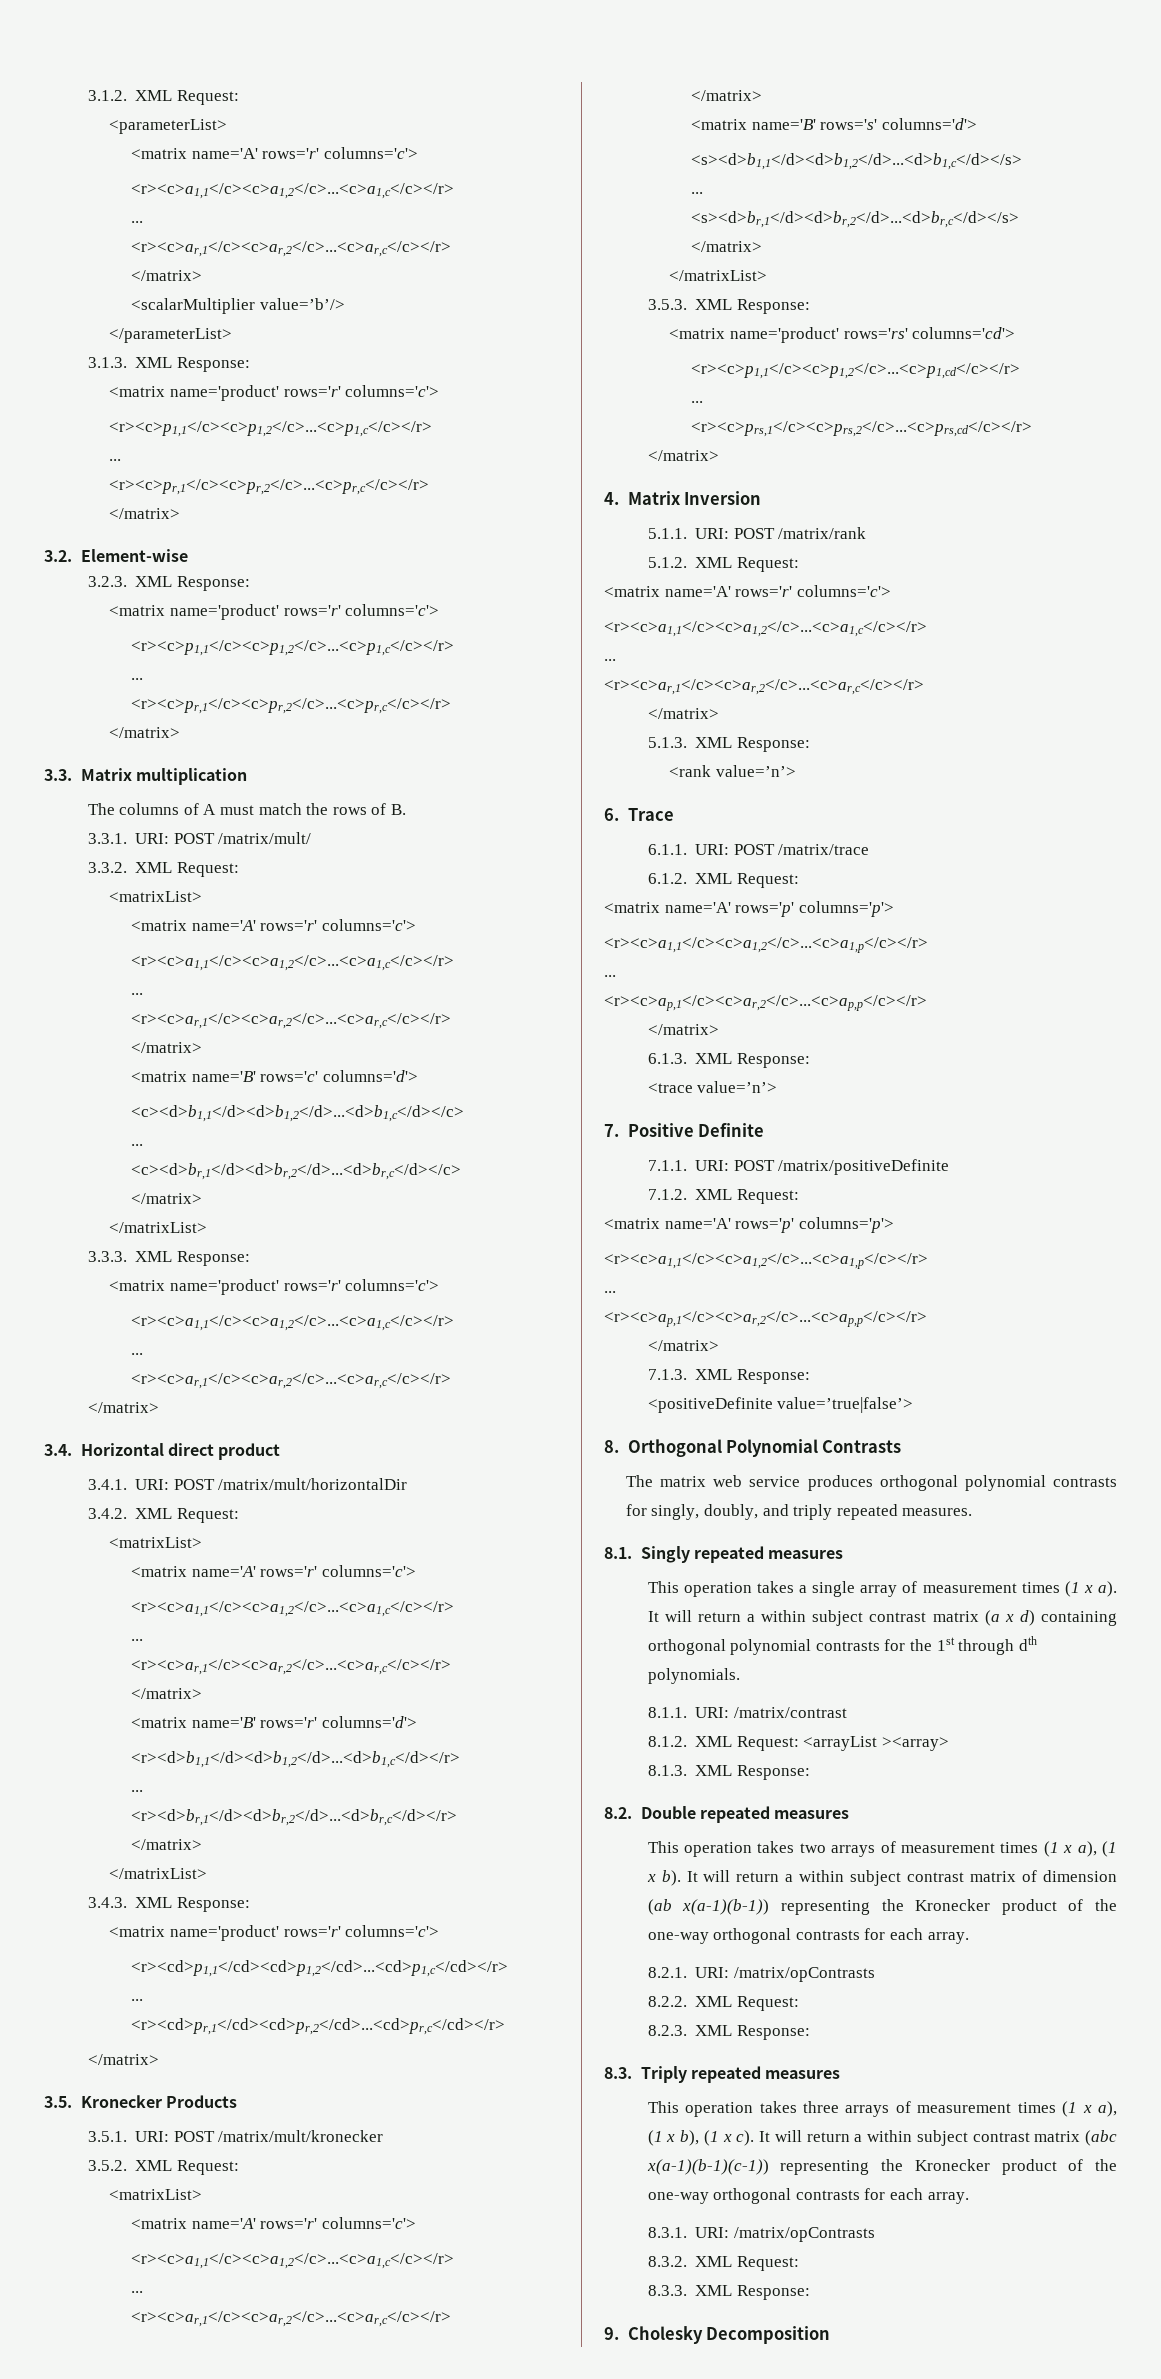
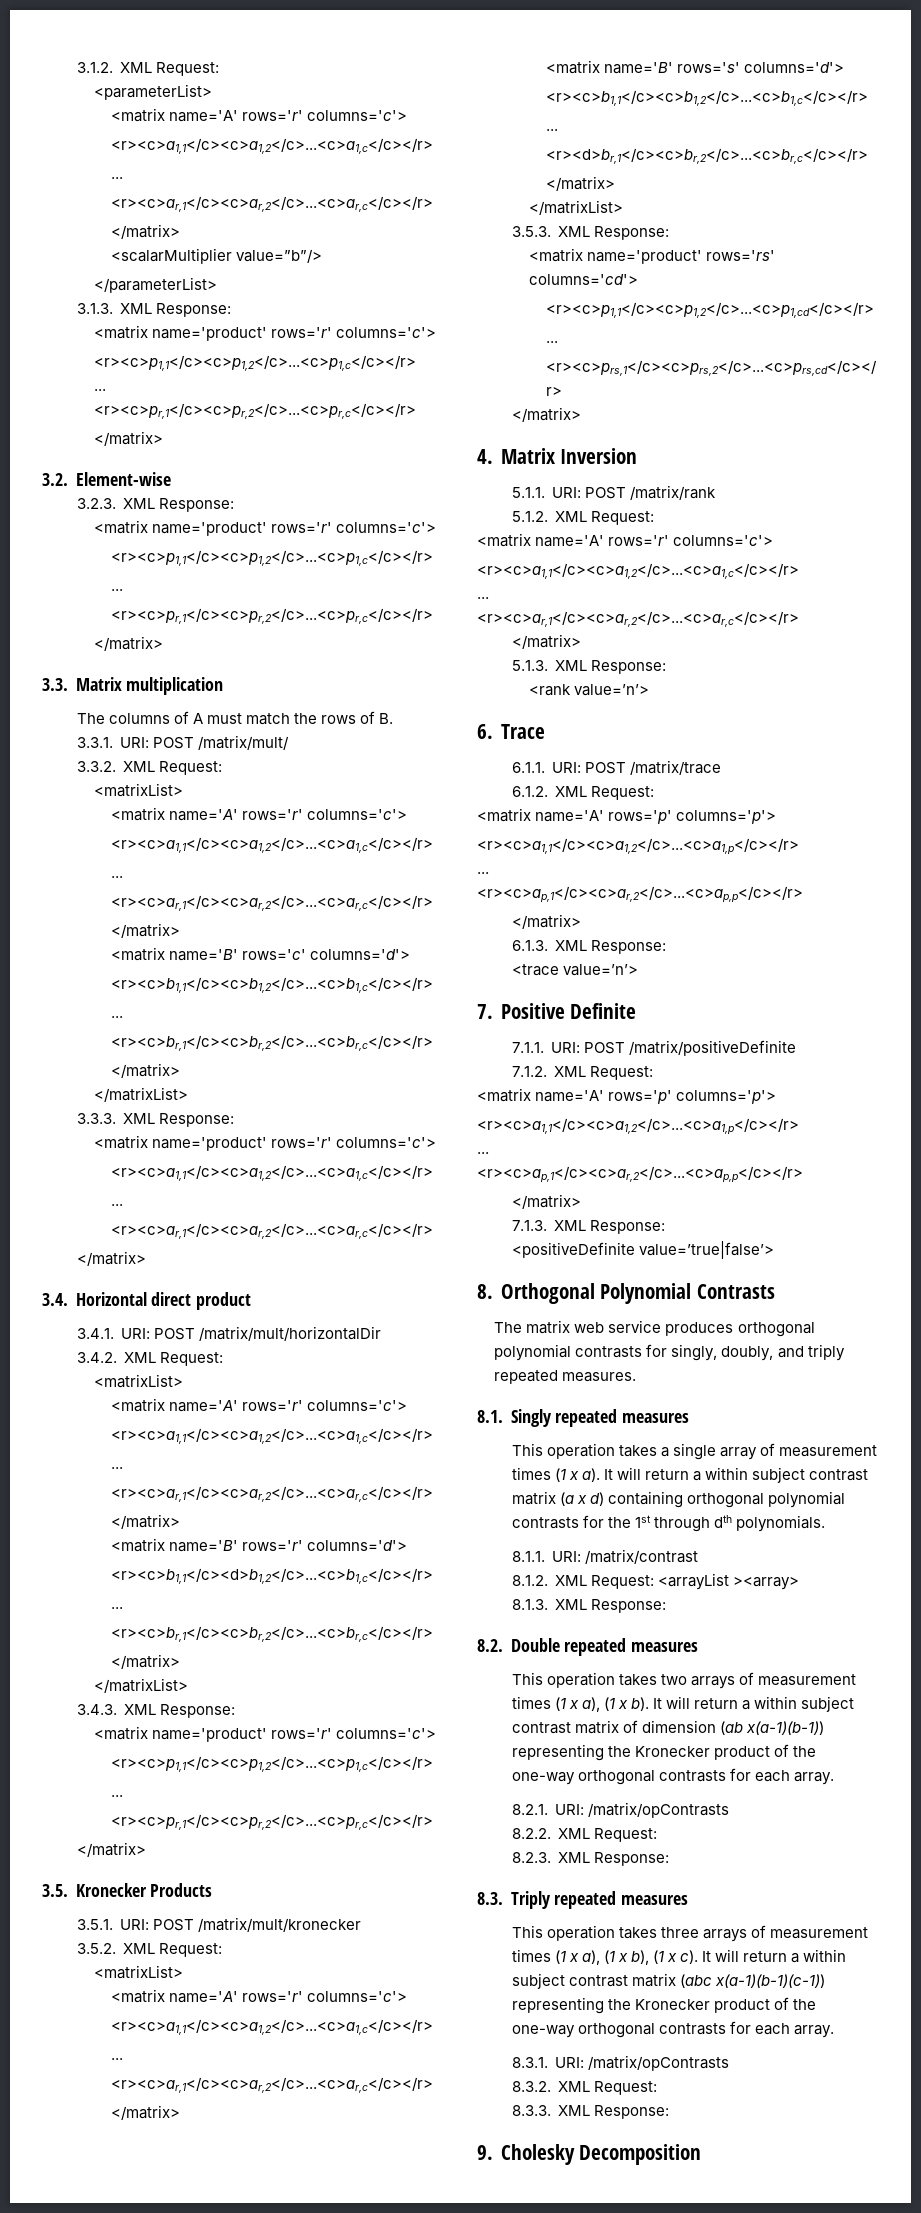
[259,298,345,310] value=’b’/> -> [236,249,323,263] value=”b”/>
[131,1105,465,1122] [131,1144,144,1146] [131,1163,462,1180] <c><d>b1,1</d><d>b1,2</d>...<d>b1,c</d></c> // ... // <c><d>br,1</d><d>br,2</d>...<d>br,c</d></c> -> [111,977,434,993] [111,1016,124,1018] [111,1035,434,1051] <r><c>b1,1</c><c>b1,2</c>...<c>b1,c</c></r> // ... // <r><c>br,1</c><c>br,2</c>...<c>br,c</c></r>
[131,1751,461,1768] [131,1790,144,1792] [131,1809,458,1826] <r><d>b1,1</d><d>b1,2</d>...<d>b1,c</d></r> // ... // <r><d>br,1</d><d>br,2</d>...<d>br,c</d></r> -> [111,1568,434,1584] [111,1607,124,1609] [111,1626,434,1642] <r><c>b1,1</c><d>b1,2</c>...<c>b1,c</c></r> // ... // <r><c>br,1</c><c>br,2</c>...<c>br,c</c></r>
[131,1960,509,1977] [131,1999,144,2001] [131,2018,506,2035] <r><cd>p1,1</cd><cd>p1,2</cd>...<cd>p1,c</cd></r> // ... // <r><cd>pr,1</cd><cd>pr,2</cd>...<cd>pr,c</cd></r> -> [111,1756,434,1772] [111,1795,124,1797] [111,1814,434,1830] <r><c>p1,1</c><c>p1,2</c>...<c>p1,c</c></r> // ... // <r><c>pr,1</c><c>pr,2</c>...<c>pr,c</c></r>
[691,153,1023,170] [691,192,704,194] [691,211,1020,228] <s><d>b1,1</d><d>b1,2</d>...<d>b1,c</d></s> // ... // <s><d>br,1</d><d>br,2</d>...<d>br,c</d></s> -> [546,90,869,106] [546,129,559,131] [546,148,869,164] <r><c>b1,1</c><c>b1,2</c>...<c>b1,c</c></r> // ... // <r><d>br,1</c><c>br,2</c>...<c>br,c</c></r>

